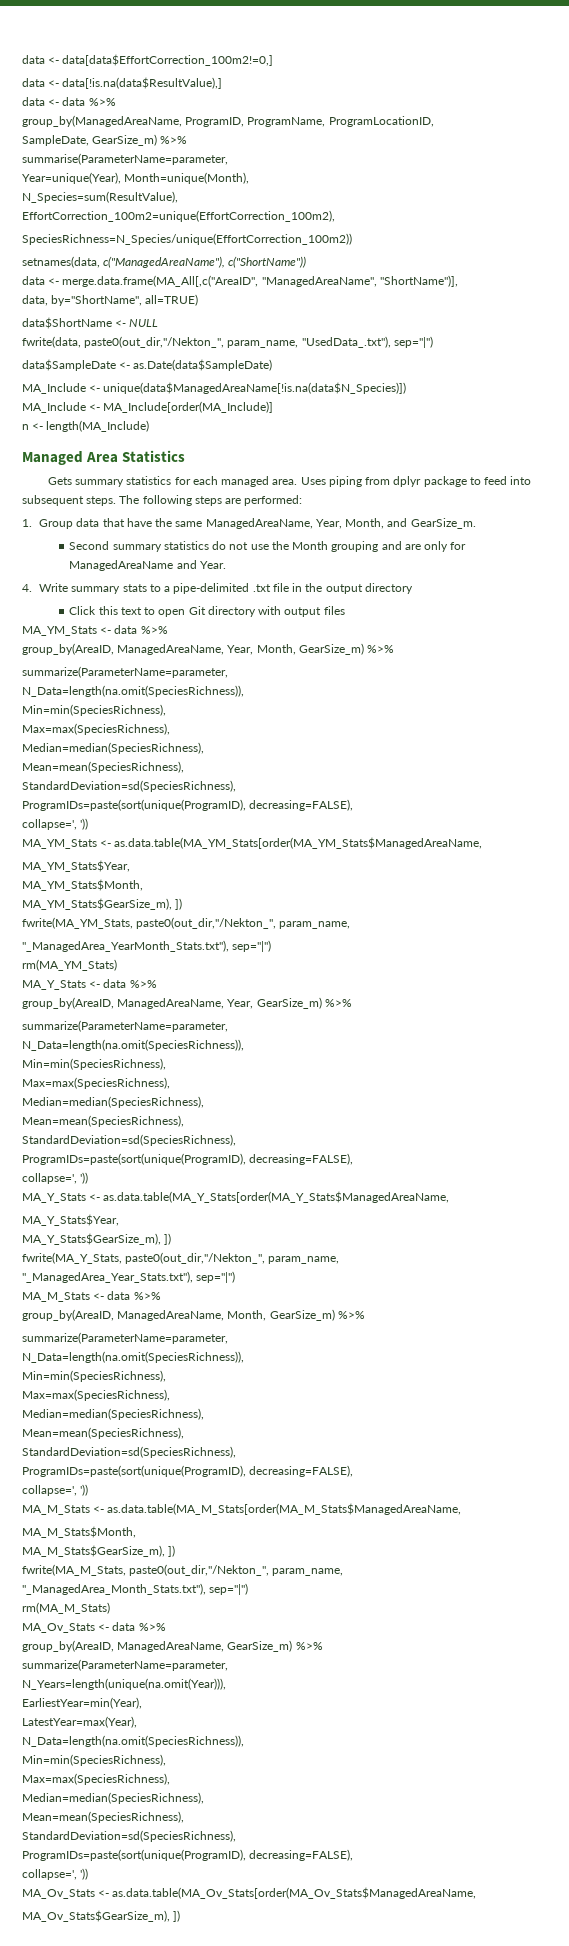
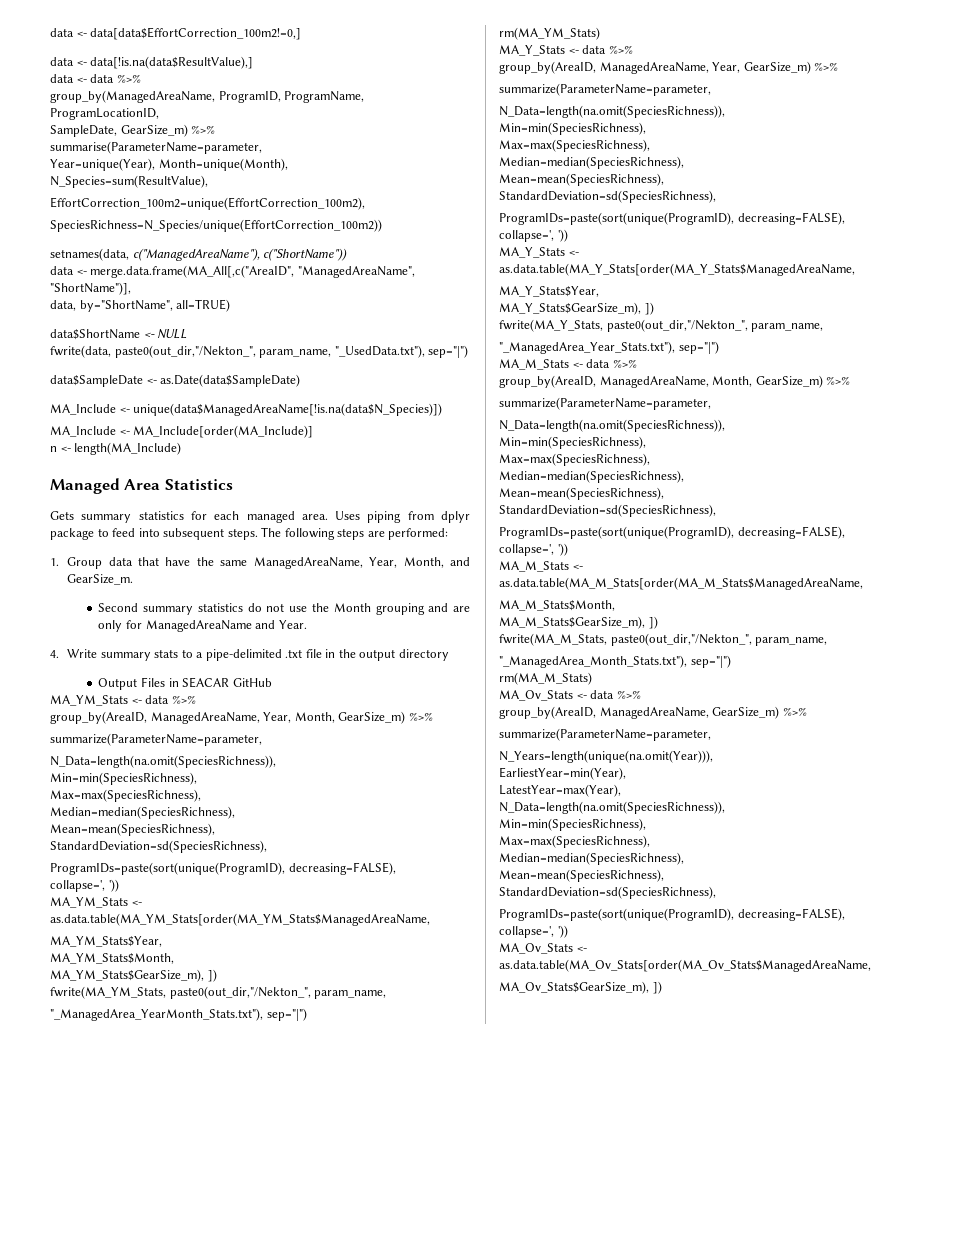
[301,336,391,348] "UsedData_.txt"), -> [334,345,425,358] "_UsedData.txt"),
[69,606,345,617] Click this text to open Git directory with output files -> [98,677,272,690] Output Files in SEACAR GitHub

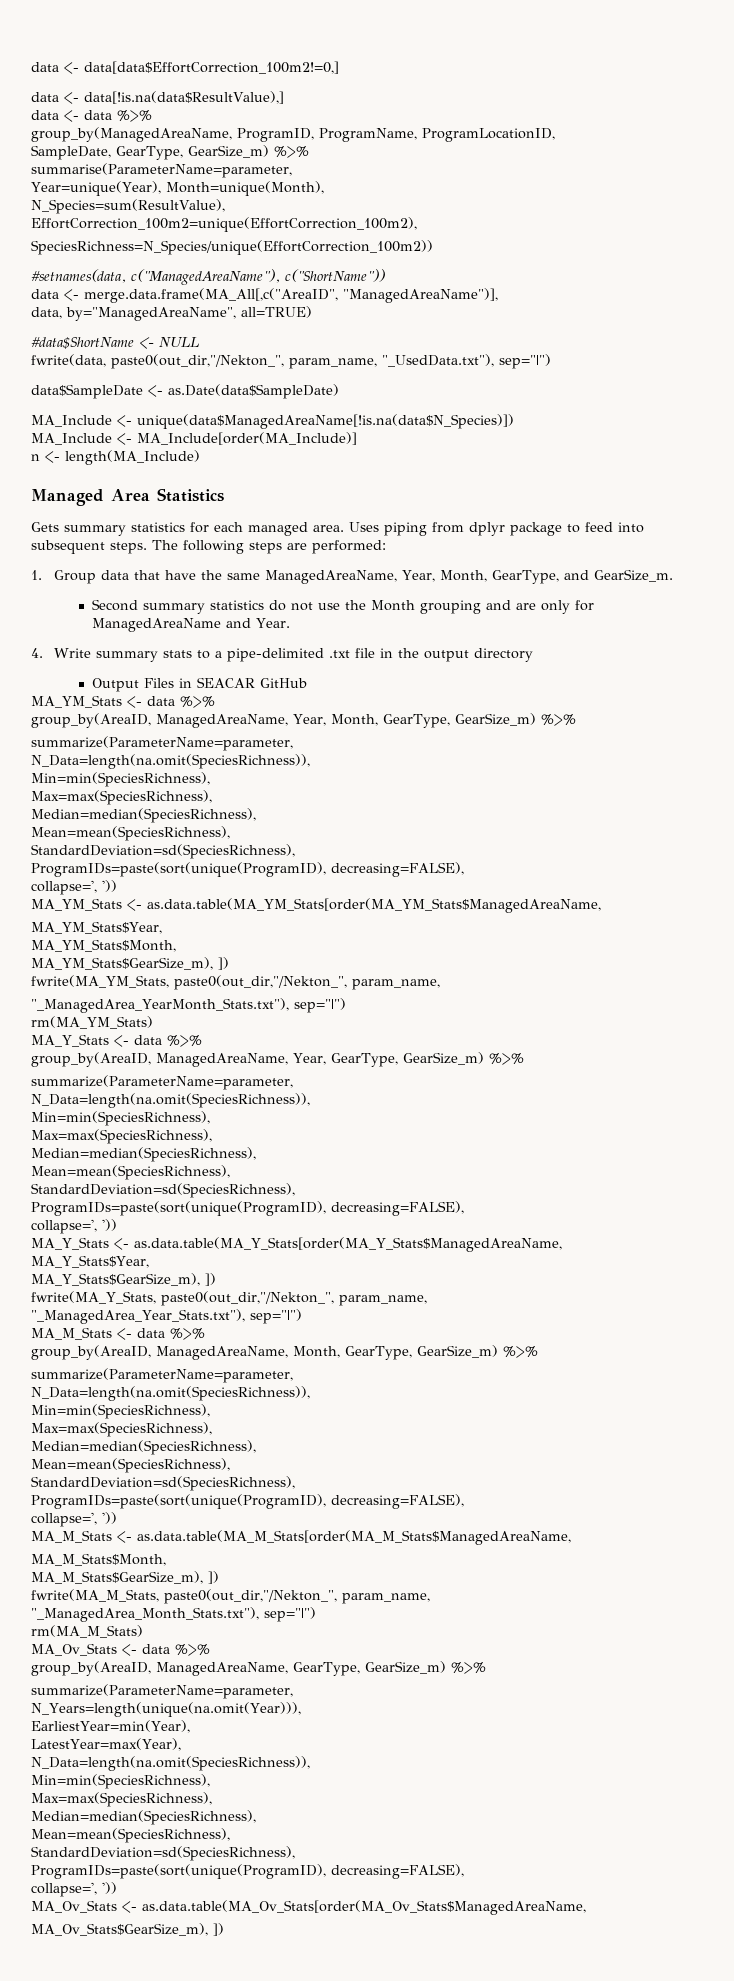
(117, 131) none -> [116,146,183,160] GearType,
[50,248,129,261] setnames(data, -> [31,269,126,283] #setnames(data,
[297,266,415,278] [50,282,131,295] "ManagedAreaName", "ShortName")], -> [343,288,498,303] "ManagedAreaName")],
[79,300,173,312] by="ShortName", -> [66,307,236,321] by="ManagedAreaName",
[50,329,140,340] data$ShortName -> [31,337,134,349] #data$ShortName
(444, 562) none -> [491,570,559,584] GearType,
(335, 717) none -> [382,714,450,728] GearType,
(741, 67) none -> [330,1053,398,1067] GearType,
(753, 381) none -> [345,1346,412,1360] GearType,
(709, 713) none -> [293,1662,360,1676] GearType,

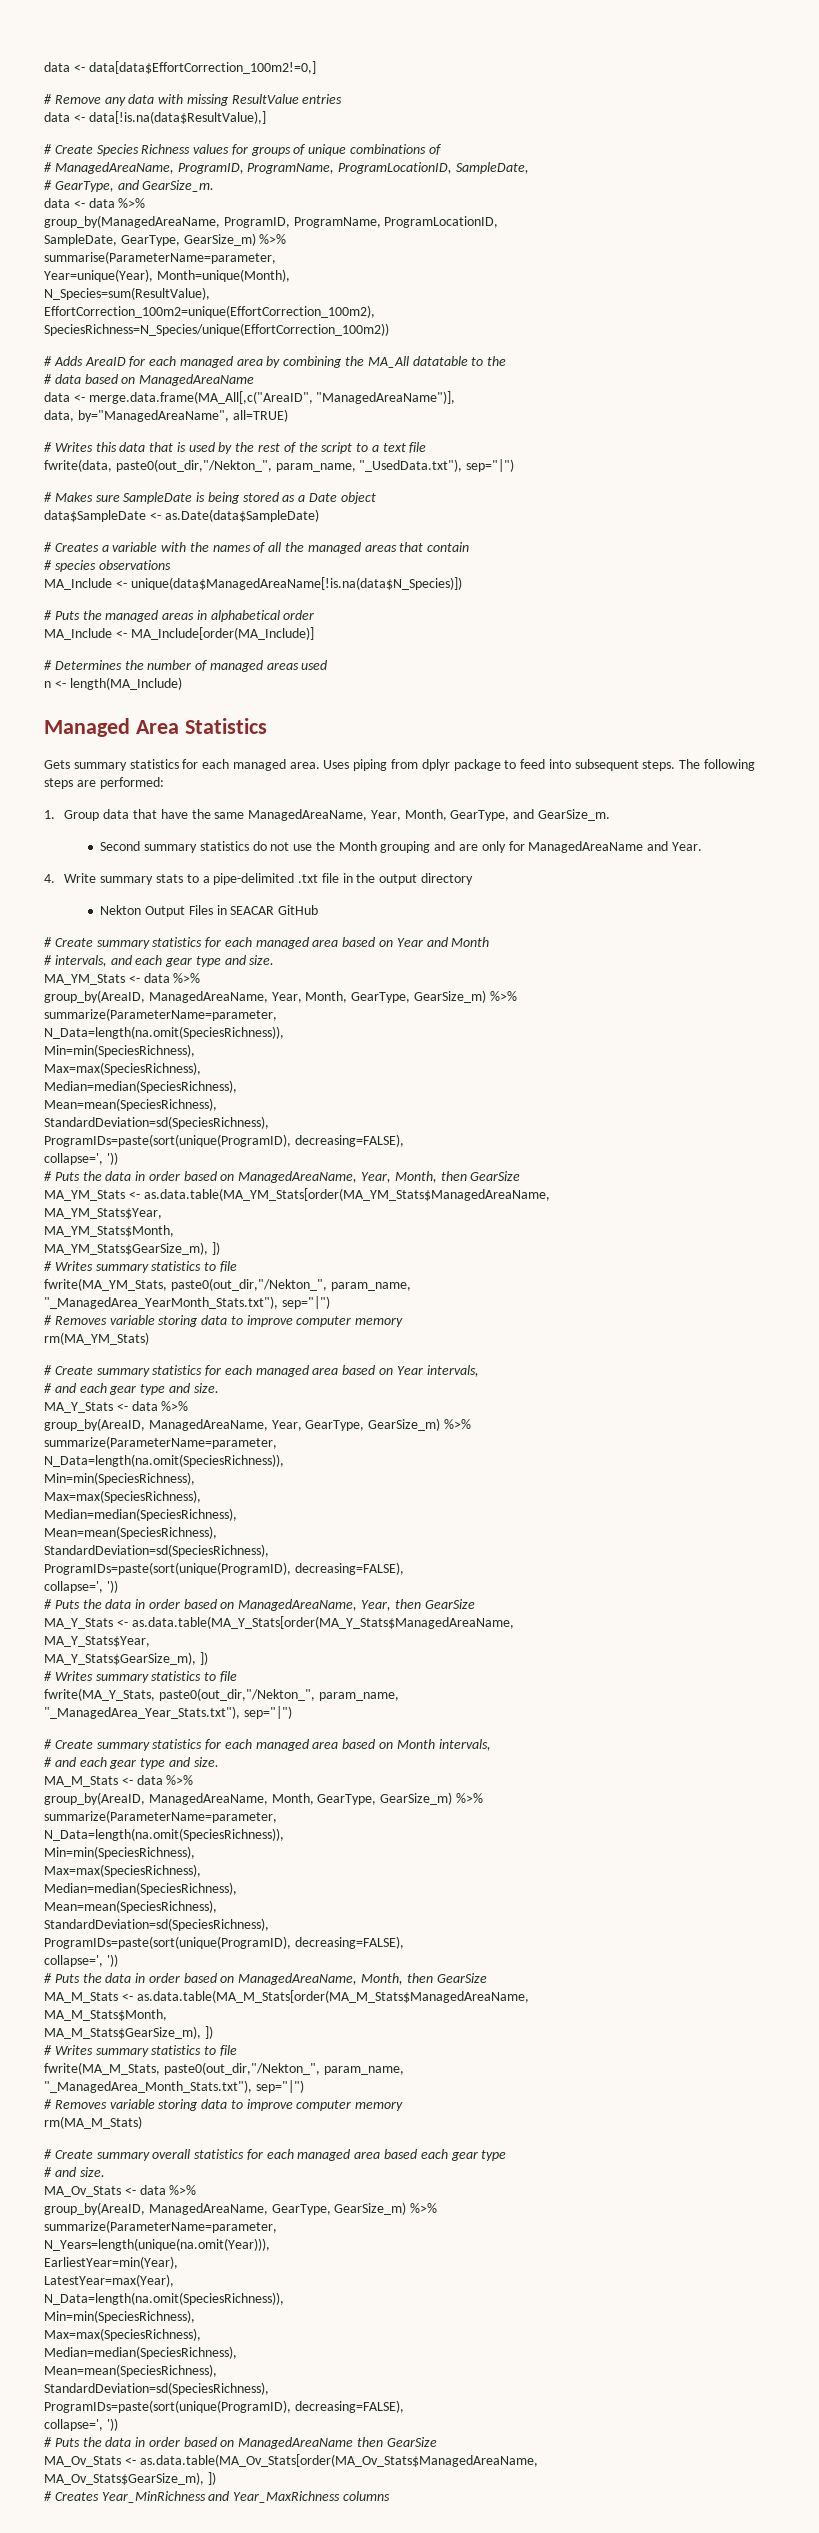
[31,91,284,104] data <- data[!is.na(data$ResultValue),] -> [44,94,343,106] [44,111,266,124] [44,144,441,156] [44,162,529,174] [44,180,215,192] # Remove any data with missing ResultValue entries // data <- data[!is.na(data$ResultValue),] // # Create Species Richness values for groups of unique combinations of // # ManagedAreaName, ProgramID, ProgramName, ProgramLocationID, SampleDate, // # GearType, and GearSize_m.
[31,269,385,285] #setnames(data, c("ManagedAreaName"), c("ShortName")) -> [44,356,507,368] [44,374,255,386] # Adds AreaID for each managed area by combining the MA_All datatable to the // # data based on ManagedAreaName
[31,337,200,349] #data$ShortName <- NULL -> [44,442,427,454] # Writes this data that is used by the rest of the script to a text file
[31,384,339,399] [31,414,514,429] [31,432,357,445] data$SampleDate <- as.Date(data$SampleDate) // MA_Include <- unique(data$ManagedAreaName[!is.na(data$N_Species)]) // MA_Include <- MA_Include[order(MA_Include)] -> [44,492,376,504] [44,509,319,522] [44,542,470,554] [44,560,171,572] [44,577,462,590] [44,610,315,622] [44,627,314,640] [44,660,328,672] # Makes sure SampleDate is being stored as a Date object // data$SampleDate <- as.Date(data$SampleDate) // # Creates a variable with the names of all the managed areas that contain // # species observations // MA_Include <- unique(data$ManagedAreaName[!is.na(data$N_Species)]) // # Puts the managed areas in alphabetical order // MA_Include <- MA_Include[order(MA_Include)] // # Determines the number of managed areas used
(533, 655) none -> [100,905,142,915] Nekton
(308, 683) none -> [44,937,490,949] [44,955,275,967] // # Create summary statistics for each managed area based on Year and Month // # intervals, and each gear type and size.
(117, 886) none -> [44,1171,521,1183] // # Puts the data in order based on ManagedAreaName, Year, Month, then GearSize
(229, 963) none -> [44,1261,237,1273] // # Writes summary statistics to file
[31,1016,153,1029] rm(MA_YM_Stats) -> [44,1315,404,1327] [44,1332,149,1345] [44,1365,479,1377] [44,1383,219,1395] # Removes variable storing data to improve computer memory // rm(MA_YM_Stats) // # Create summary statistics for each managed area based on Year intervals, // # and each gear type and size.
(117, 1225) none -> [44,1599,475,1611] // # Puts the data in order based on ManagedAreaName, Year, then GearSize
(216, 1279) none -> [44,1671,237,1683] // # Writes summary statistics to file
(302, 1316) none -> [44,1739,491,1751] [44,1757,219,1769] // # Create summary statistics for each managed area based on Month intervals, // # and each gear type and size.
(117, 1518) none -> [44,1973,487,1985] // # Puts the data in order based on ManagedAreaName, Month, then GearSize
(219, 1577) none -> [44,2045,237,2057] // # Writes summary statistics to file
[31,1625,143,1638] rm(MA_M_Stats) -> [44,2099,404,2111] [44,2116,142,2129] [44,2149,507,2161] [44,2167,105,2177] # Removes variable storing data to improve computer memory // rm(MA_M_Stats) // # Create summary overall statistics for each managed area based each gear type // # and size.
(117, 1888) none -> [44,2437,437,2449] // # Puts the data in order based on ManagedAreaName then GearSize
(224, 1929) none -> [44,2491,390,2503] // # Creates Year_MinRichness and Year_MaxRichness columns

